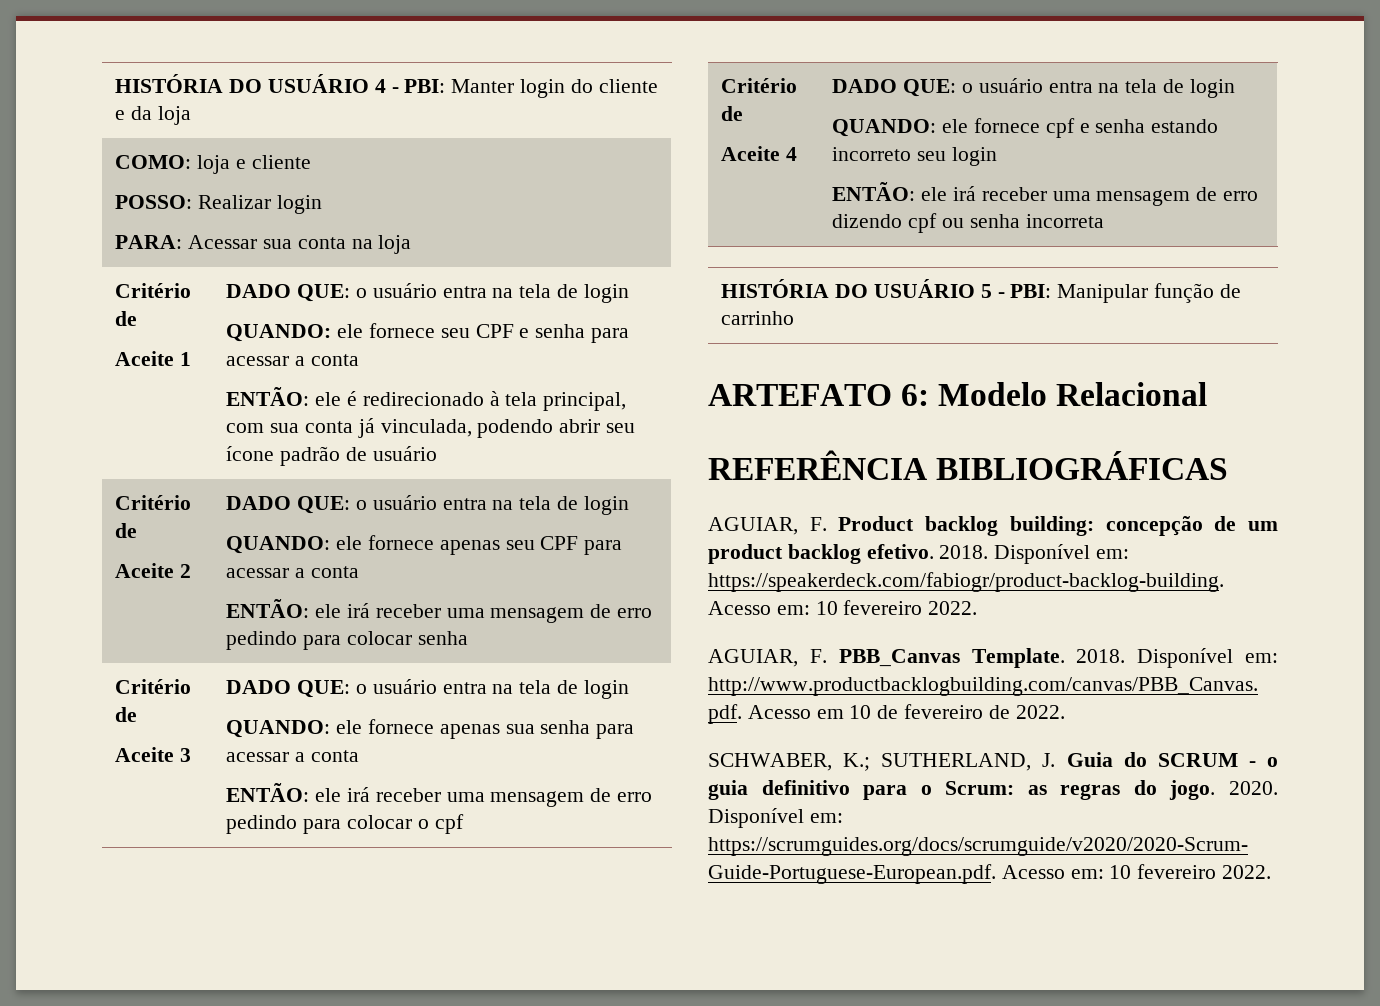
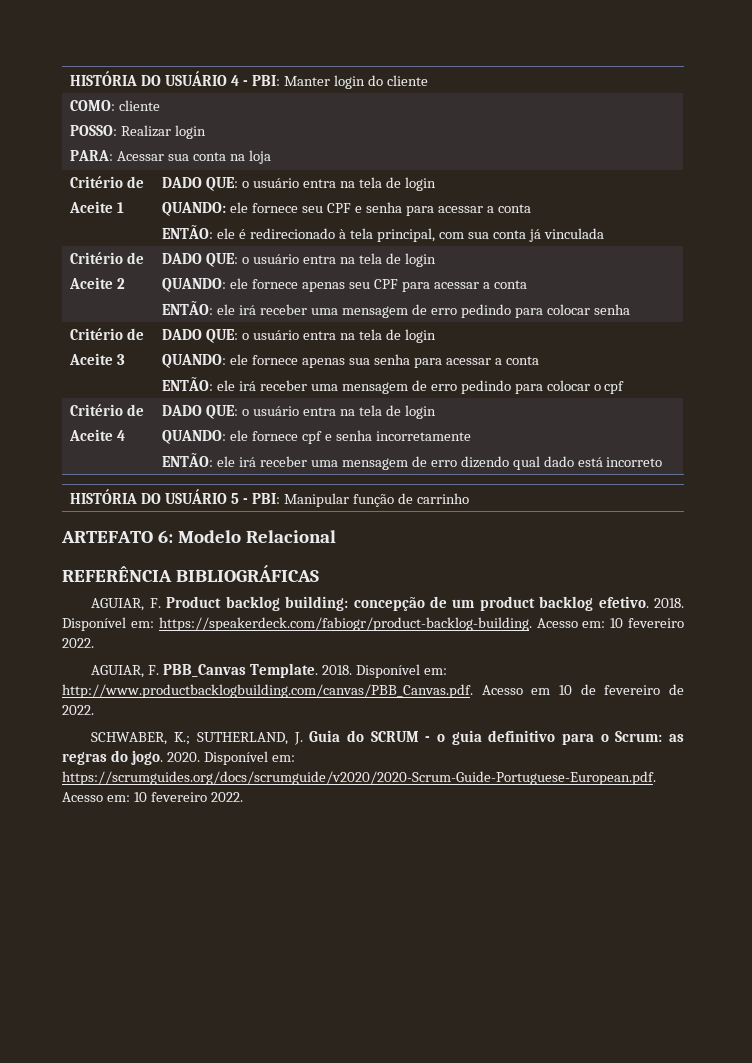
[115,106,191,125] e da loja -> (428, 80) none
[197,155,246,174] loja e -> (116, 105) none
[380,419,635,438] [226,446,437,466] vinculada, podendo abrir seu ícone padrão de usuário -> [543,228,604,239] vinculada
[1151,119,1219,133] [832,147,997,166] estando incorreto seu login -> [375,431,471,441] incorretamente
[908,213,1104,233] cpf ou senha incorreta -> [512,456,663,470] qual dado está incorreto

